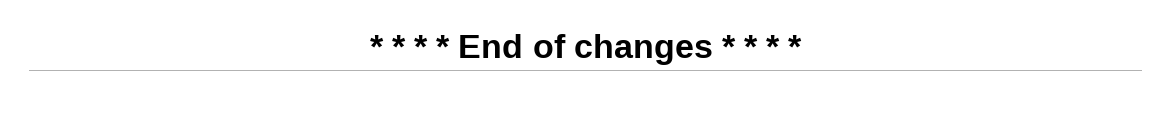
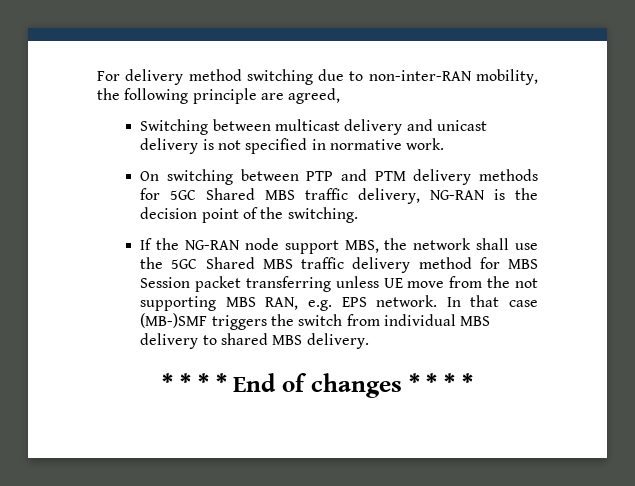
(369, 46) none -> [97,69,538,85] [97,88,341,104] [140,119,487,135] [140,138,445,154] [140,169,538,185] [140,188,538,204] [140,207,358,223] [140,238,538,254] [140,257,538,273] [140,276,538,292] [140,295,538,311] [140,313,491,330] [140,333,369,349] For delivery method switching due to non-inter-RAN mobility, the following principle are agreed, // Switching between multicast delivery and unicast delivery is not specified in normative work. // On switching between PTP and PTM delivery methods for 5GC Shared MBS traffic delivery, NG-RAN is the decision point of the switching. // If the NG-RAN node support MBS, the network shall use the 5GC Shared MBS traffic delivery method for MBS Session packet transferring unless UE move from the not supporting MBS RAN, e.g. EPS network. In that case (MB-)SMF triggers the switch from individual MBS delivery to shared MBS delivery. //

